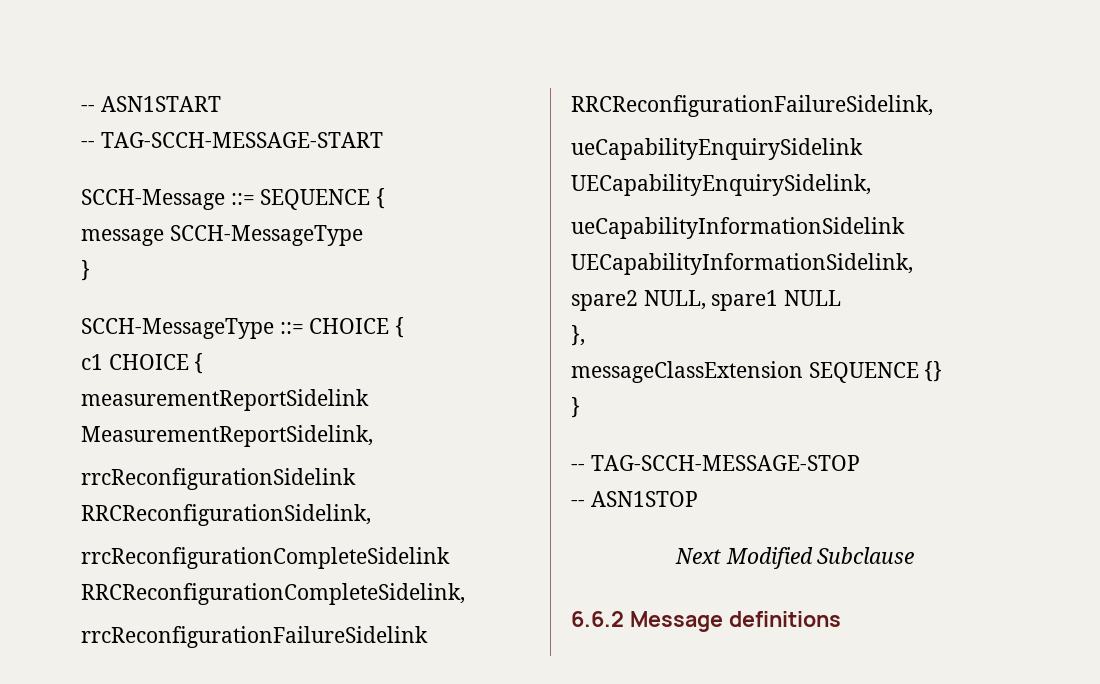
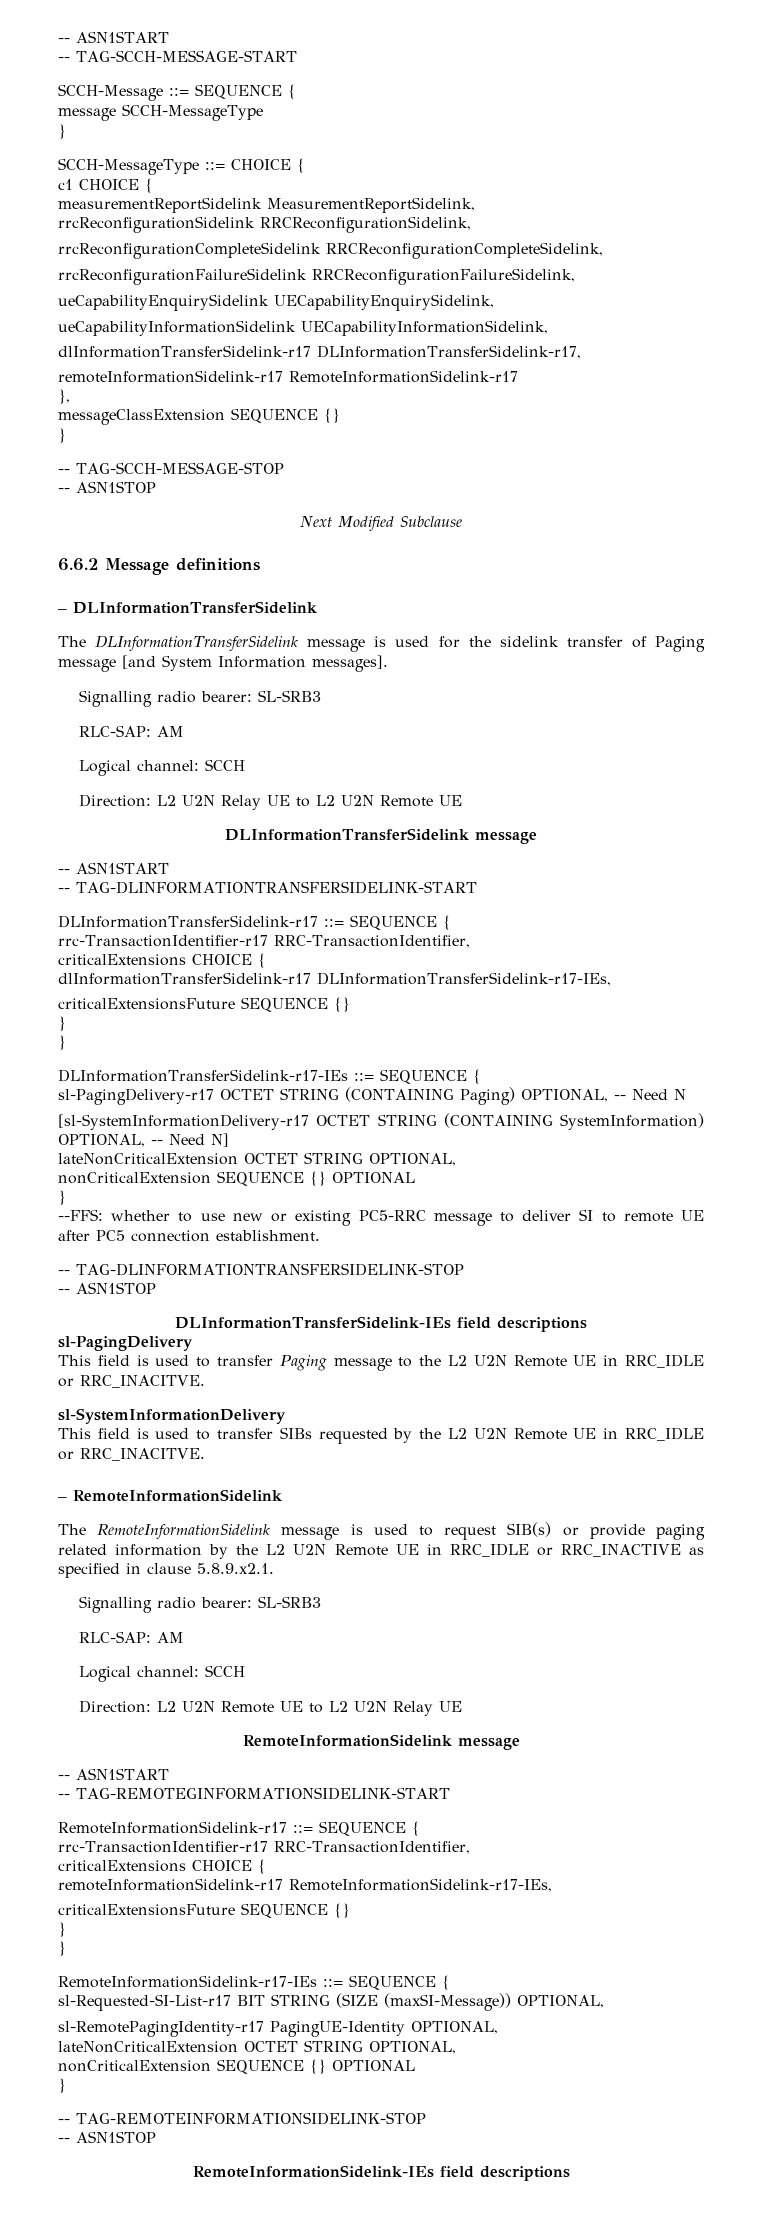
[571,290,842,311] spare2 NULL, spare1 NULL -> [58,345,581,359] [58,370,518,383] dlInformationTransferSidelink-r17 DLInformationTransferSidelink-r17, // remoteInformationSidelink-r17 RemoteInformationSidelink-r17
(841, 619) none -> [58,601,317,614] [58,635,705,652] [58,655,388,672] [78,690,321,707] [78,725,184,737] [78,759,245,776] [78,794,462,810] [225,828,537,844] [58,862,169,874] [58,881,477,894] [58,915,451,930] [58,935,470,948] [58,953,266,968] [58,972,611,986] [58,997,350,1012] [58,1016,66,1031] [58,1035,66,1050] [58,1069,481,1084] [58,1087,686,1105] [58,1113,704,1130] [58,1133,229,1147] [58,1152,456,1166] [58,1171,415,1186] [58,1190,66,1205] [58,1209,704,1226] [58,1230,320,1242] [58,1263,464,1276] [58,1282,156,1294] [175,1316,587,1332] [58,1336,193,1351] [58,1354,704,1371] [58,1375,205,1388] [58,1408,286,1424] [58,1427,704,1444] [58,1448,205,1461] [58,1489,282,1502] [58,1522,705,1540] [58,1543,704,1559] [58,1563,274,1578] [78,1596,321,1613] [78,1631,184,1643] [78,1665,245,1682] [78,1700,462,1716] [242,1734,520,1750] [58,1768,169,1780] [58,1787,450,1800] [58,1821,420,1836] [58,1841,470,1854] [58,1859,266,1874] [58,1878,552,1892] [58,1903,350,1918] [58,1922,66,1937] [58,1941,66,1956] [58,1975,450,1990] [58,1993,604,2011] [58,2021,498,2037] [58,2040,456,2054] [58,2059,415,2074] [58,2078,66,2093] [58,2112,426,2125] [58,2131,156,2143] [192,2165,570,2181] // – DLInformationTransferSidelink // The DLInformationTransferSidelink message is used for the sidelink transfer of Paging message [and System Information messages]. // Signalling radio bearer: SL-SRB3 // RLC-SAP: AM // Logical channel: SCCH // Direction: L2 U2N Relay UE to L2 U2N Remote UE // DLInformationTransferSidelink message // -- ASN1START // -- TAG-DLINFORMATIONTRANSFERSIDELINK-START // DLInformationTransferSidelink-r17 ::= SEQUENCE { // rrc-TransactionIdentifier-r17 RRC-TransactionIdentifier, // criticalExtensions CHOICE { // dlInformationTransferSidelink-r17 DLInformationTransferSidelink-r17-IEs, // criticalExtensionsFuture SEQUENCE {} // } // } // DLInformationTransferSidelink-r17-IEs ::= SEQUENCE { // sl-PagingDelivery-r17 OCTET STRING (CONTAINING Paging) OPTIONAL, -- Need N // [sl-SystemInformationDelivery-r17 OCTET STRING (CONTAINING SystemInformation) OPTIONAL, -- Need N] // lateNonCriticalExtension OCTET STRING OPTIONAL, // nonCriticalExtension SEQUENCE {} OPTIONAL // } // --FFS: whether to use new or existing PC5-RRC message to deliver SI to remote UE after PC5 connection establishment. // -- TAG-DLINFORMATIONTRANSFERSIDELINK-STOP // -- ASN1STOP // DLInformationTransferSidelink-IEs field descriptions // sl-PagingDelivery // This field is used to transfer Paging message to the L2 U2N Remote UE in RRC_IDLE or RRC_INACITVE. // sl-SystemInformationDelivery // This field is used to transfer SIBs requested by the L2 U2N Remote UE in RRC_IDLE or RRC_INACITVE. // – RemoteInformationSidelink // The RemoteInformationSidelink message is used to request SIB(s) or provide paging related information by the L2 U2N Remote UE in RRC_IDLE or RRC_INACTIVE as specified in clause 5.8.9.x2.1. // Signalling radio bearer: SL-SRB3 // RLC-SAP: AM // Logical channel: SCCH // Direction: L2 U2N Remote UE to L2 U2N Relay UE // RemoteInformationSidelink message // -- ASN1START // -- TAG-REMOTEGINFORMATIONSIDELINK-START // RemoteInformationSidelink-r17 ::= SEQUENCE { // rrc-TransactionIdentifier-r17 RRC-TransactionIdentifier, // criticalExtensions CHOICE { // remoteInformationSidelink-r17 RemoteInformationSidelink-r17-IEs, // criticalExtensionsFuture SEQUENCE {} // } // } // RemoteInformationSidelink-r17-IEs ::= SEQUENCE { // sl-Requested-SI-List-r17 BIT STRING (SIZE (maxSI-Message)) OPTIONAL, // sl-RemotePagingIdentity-r17 PagingUE-Identity OPTIONAL, // lateNonCriticalExtension OCTET STRING OPTIONAL, // nonCriticalExtension SEQUENCE {} OPTIONAL // } // -- TAG-REMOTEINFORMATIONSIDELINK-STOP // -- ASN1STOP // RemoteInformationSidelink-IEs field descriptions

